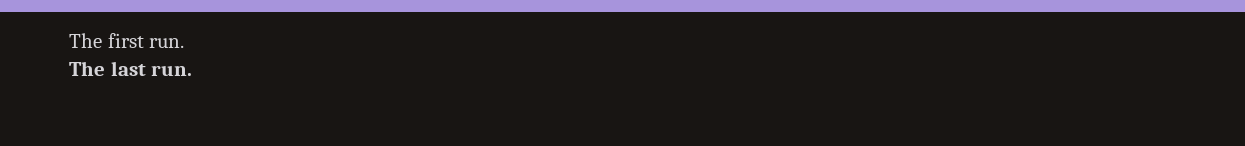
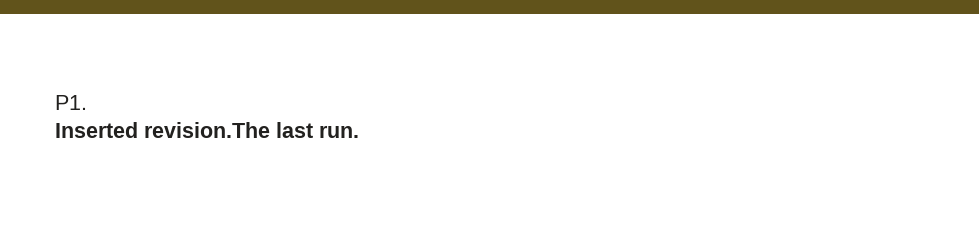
[69,33,185,48] [69,61,105,76] The first run. // The -> [55,95,87,110] [55,122,270,138] P1. // Inserted revision.The

